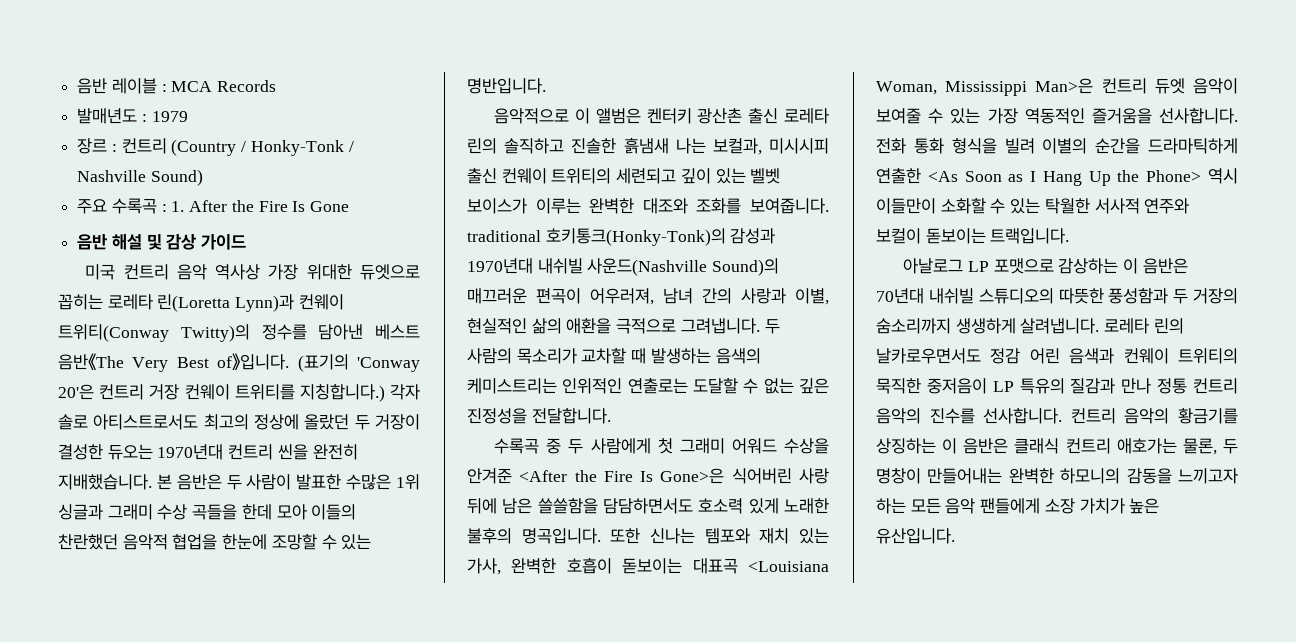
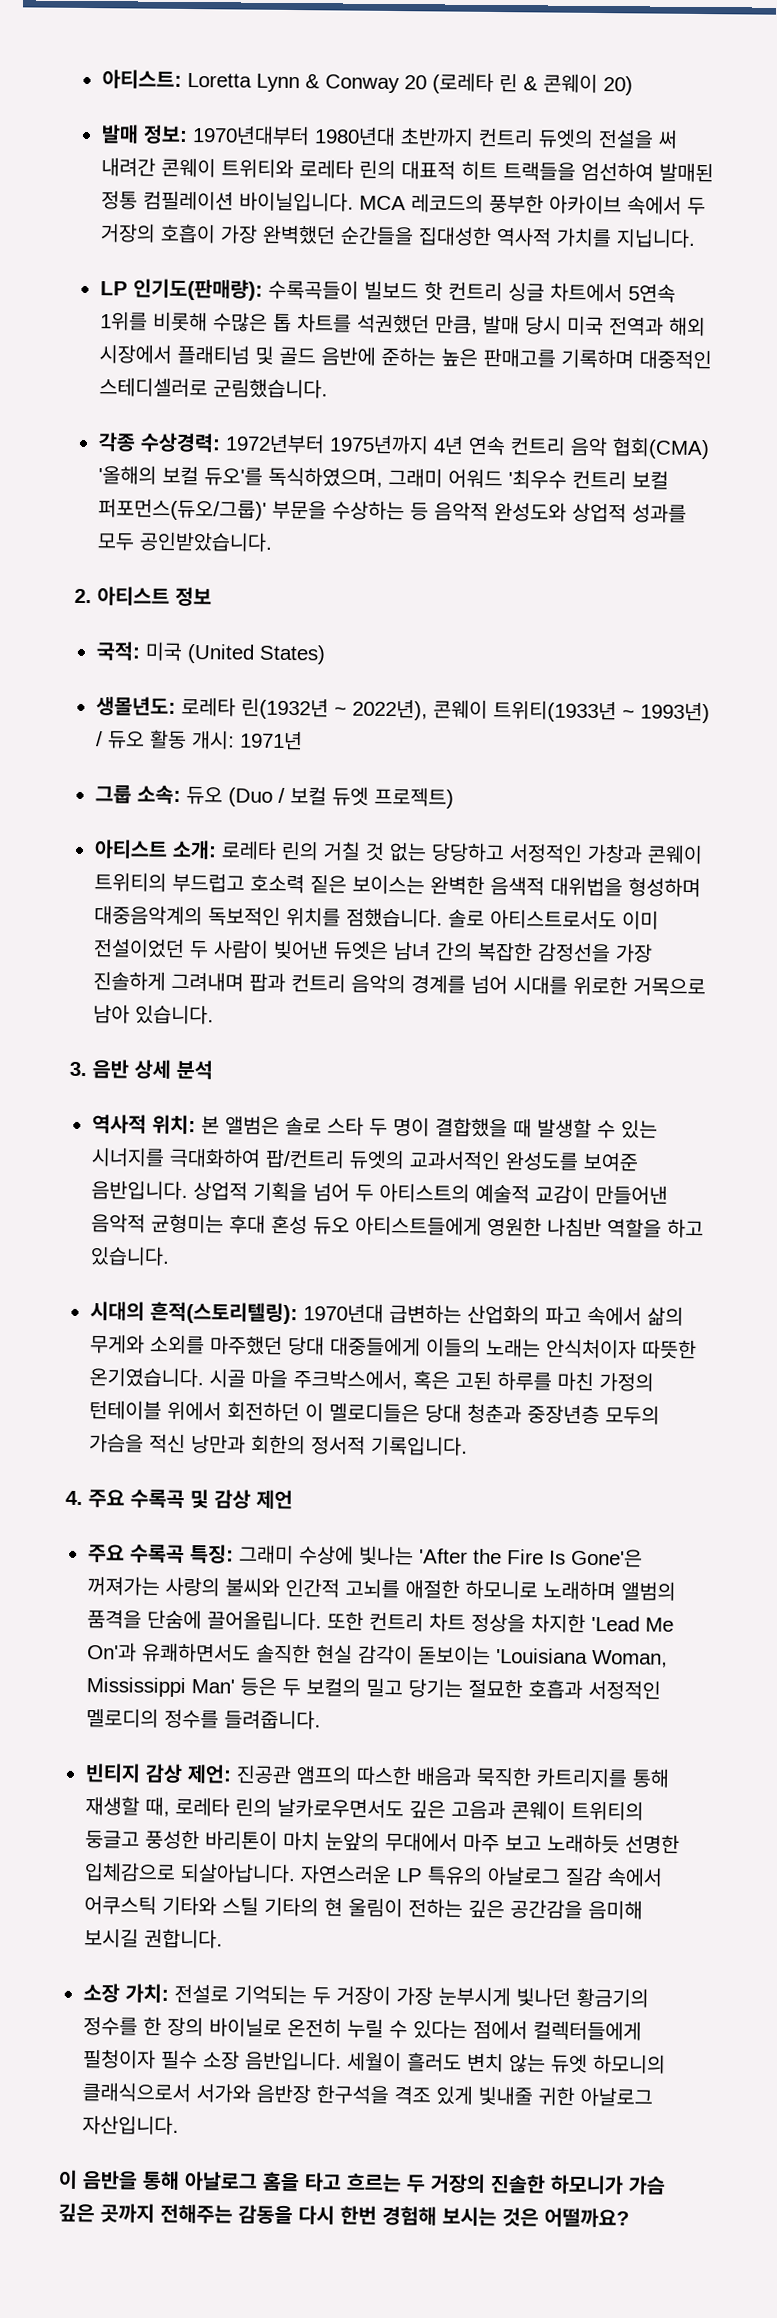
[77,78,277,94] [77,108,188,124] [77,138,354,156] [77,169,203,186] [77,198,350,214] [77,234,247,250] [85,264,420,280] [58,294,344,312] [58,324,420,342] [58,353,420,372] [58,384,420,402] [58,414,420,430] [58,444,358,460] [58,474,420,490] [58,504,357,520] [58,534,372,550] [467,78,546,94] [494,108,829,124] [467,137,829,155] [467,168,781,184] [467,198,829,214] [467,228,776,246] [467,258,780,276] [467,288,829,305] [467,318,780,334] [467,348,761,364] [467,378,829,394] [467,408,611,424] [494,438,829,454] [467,468,829,484] [467,498,829,514] [467,528,829,544] [467,557,829,575] [876,78,1238,96] [876,108,1238,124] [876,138,1238,154] [876,168,1238,186] [876,198,1190,214] [876,228,1070,244] [903,258,1188,274] [876,288,1238,304] [876,318,1184,334] [876,348,1238,364] [876,378,1238,394] [876,408,1238,424] [876,438,1238,455] [876,468,1238,484] [876,498,1160,514] [876,528,955,544] 음반 레이블 : MCA Records // 발매년도 : 1979 // 장르 : 컨트리 (Country / Honky-Tonk / Nashville Sound) // 주요 수록곡 : 1. After the Fire Is Gone // 음반 해설 및 감상 가이드 // 미국 컨트리 음악 역사상 가장 위대한 듀엣으로 꼽히는 로레타 린(Loretta Lynn)과 컨웨이 트위티(Conway Twitty)의 정수를 담아낸 베스트 음반《The Very Best of》입니다. (표기의 'Conway 20'은 컨트리 거장 컨웨이 트위티를 지칭합니다.) 각자 솔로 아티스트로서도 최고의 정상에 올랐던 두 거장이 결성한 듀오는 1970년대 컨트리 씬을 완전히 지배했습니다. 본 음반은 두 사람이 발표한 수많은 1위 싱글과 그래미 수상 곡들을 한데 모아 이들의 찬란했던 음악적 협업을 한눈에 조망할 수 있는 명반입니다. // 음악적으로 이 앨범은 켄터키 광산촌 출신 로레타 린의 솔직하고 진솔한 흙냄새 나는 보컬과, 미시시피 출신 컨웨이 트위티의 세련되고 깊이 있는 벨벳 보이스가 이루는 완벽한 대조와 조화를 보여줍니다. traditional 호키통크(Honky-Tonk)의 감성과 1970년대 내쉬빌 사운드(Nashville Sound)의 매끄러운 편곡이 어우러져, 남녀 간의 사랑과 이별, 현실적인 삶의 애환을 극적으로 그려냅니다. 두 사람의 목소리가 교차할 때 발생하는 음색의 케미스트리는 인위적인 연출로는 도달할 수 없는 깊은 진정성을 전달합니다. // 수록곡 중 두 사람에게 첫 그래미 어워드 수상을 안겨준 <After the Fire Is Gone>은 식어버린 사랑 뒤에 남은 쓸쓸함을 담담하면서도 호소력 있게 노래한 불후의 명곡입니다. 또한 신나는 템포와 재치 있는 가사, 완벽한 호흡이 돋보이는 대표곡 <Louisiana Woman, Mississippi Man>은 컨트리 듀엣 음악이 보여줄 수 있는 가장 역동적인 즐거움을 선사합니다. 전화 통화 형식을 빌려 이별의 순간을 드라마틱하게 연출한 <As Soon as I Hang Up the Phone> 역시 이들만이 소화할 수 있는 탁월한 서사적 연주와 보컬이 돋보이는 트랙입니다. // 아날로그 LP 포맷으로 감상하는 이 음반은 70년대 내쉬빌 스튜디오의 따뜻한 풍성함과 두 거장의 숨소리까지 생생하게 살려냅니다. 로레타 린의 날카로우면서도 정감 어린 음색과 컨웨이 트위티의 묵직한 중저음이 LP 특유의 질감과 만나 정통 컨트리 음악의 진수를 선사합니다. 컨트리 음악의 황금기를 상징하는 이 음반은 클래식 컨트리 애호가는 물론, 두 명창이 만들어내는 완벽한 하모니의 감동을 느끼고자 하는 모든 음악 팬들에게 소장 가치가 높은 유산입니다. -> [101,69,633,96] [100,124,678,149] [100,157,714,183] [100,190,706,216] [99,223,696,248] [99,278,676,303] [99,311,706,337] [98,344,712,370] [98,377,328,399] [97,432,710,460] [97,465,669,490] [97,498,687,523] [96,531,273,552] [74,586,212,607] [95,641,326,665] [95,696,710,724] [95,729,303,751] [94,784,454,809] [93,839,703,865] [93,872,701,898] [93,905,659,930] [92,938,653,963] [92,971,706,997] [92,1004,214,1025] [69,1059,213,1080] [91,1114,658,1139] [90,1147,639,1172] [90,1180,668,1205] [90,1213,704,1239] [89,1246,170,1266] [89,1301,684,1326] [89,1334,697,1360] [88,1367,654,1392] [88,1400,660,1425] [88,1433,468,1456] [65,1488,293,1510] [87,1543,643,1568] [86,1576,676,1601] [86,1609,674,1633] [86,1642,668,1668] [85,1677,661,1700] [85,1708,321,1730] [84,1763,670,1788] [84,1796,644,1821] [84,1829,680,1854] [83,1862,663,1887] [83,1895,643,1920] [83,1928,223,1949] [82,1983,649,2008] [82,2016,642,2041] [82,2049,666,2074] [81,2082,653,2107] [81,2115,179,2135] [58,2169,666,2195] [58,2202,630,2228] 아티스트: Loretta Lynn & Conway 20 (로레타 린 & 콘웨이 20) // 발매 정보: 1970년대부터 1980년대 초반까지 컨트리 듀엣의 전설을 써 내려간 콘웨이 트위티와 로레타 린의 대표적 히트 트랙들을 엄선하여 발매된 정통 컴필레이션 바이닐입니다. MCA 레코드의 풍부한 아카이브 속에서 두 거장의 호흡이 가장 완벽했던 순간들을 집대성한 역사적 가치를 지닙니다. // LP 인기도(판매량): 수록곡들이 빌보드 핫 컨트리 싱글 차트에서 5연속 1위를 비롯해 수많은 톱 차트를 석권했던 만큼, 발매 당시 미국 전역과 해외 시장에서 플래티넘 및 골드 음반에 준하는 높은 판매고를 기록하며 대중적인 스테디셀러로 군림했습니다. // 각종 수상경력: 1972년부터 1975년까지 4년 연속 컨트리 음악 협회(CMA) '올해의 보컬 듀오'를 독식하였으며, 그래미 어워드 '최우수 컨트리 보컬 퍼포먼스(듀오/그룹)' 부문을 수상하는 등 음악적 완성도와 상업적 성과를 모두 공인받았습니다. // 2. 아티스트 정보 // 국적: 미국 (United States) // 생몰년도: 로레타 린(1932년 ~ 2022년), 콘웨이 트위티(1933년 ~ 1993년) / 듀오 활동 개시: 1971년 // 그룹 소속: 듀오 (Duo / 보컬 듀엣 프로젝트) // 아티스트 소개: 로레타 린의 거칠 것 없는 당당하고 서정적인 가창과 콘웨이 트위티의 부드럽고 호소력 짙은 보이스는 완벽한 음색적 대위법을 형성하며 대중음악계의 독보적인 위치를 점했습니다. 솔로 아티스트로서도 이미 전설이었던 두 사람이 빚어낸 듀엣은 남녀 간의 복잡한 감정선을 가장 진솔하게 그려내며 팝과 컨트리 음악의 경계를 넘어 시대를 위로한 거목으로 남아 있습니다. // 3. 음반 상세 분석 // 역사적 위치: 본 앨범은 솔로 스타 두 명이 결합했을 때 발생할 수 있는 시너지를 극대화하여 팝/컨트리 듀엣의 교과서적인 완성도를 보여준 음반입니다. 상업적 기획을 넘어 두 아티스트의 예술적 교감이 만들어낸 음악적 균형미는 후대 혼성 듀오 아티스트들에게 영원한 나침반 역할을 하고 있습니다. // 시대의 흔적(스토리텔링): 1970년대 급변하는 산업화의 파고 속에서 삶의 무게와 소외를 마주했던 당대 대중들에게 이들의 노래는 안식처이자 따뜻한 온기였습니다. 시골 마을 주크박스에서, 혹은 고된 하루를 마친 가정의 턴테이블 위에서 회전하던 이 멜로디들은 당대 청춘과 중장년층 모두의 가슴을 적신 낭만과 회한의 정서적 기록입니다. // 4. 주요 수록곡 및 감상 제언 // 주요 수록곡 특징: 그래미 수상에 빛나는 'After the Fire Is Gone'은 꺼져가는 사랑의 불씨와 인간적 고뇌를 애절한 하모니로 노래하며 앨범의 품격을 단숨에 끌어올립니다. 또한 컨트리 차트 정상을 차지한 'Lead Me On'과 유쾌하면서도 솔직한 현실 감각이 돋보이는 'Louisiana Woman, Mississippi Man' 등은 두 보컬의 밀고 당기는 절묘한 호흡과 서정적인 멜로디의 정수를 들려줍니다. // 빈티지 감상 제언: 진공관 앰프의 따스한 배음과 묵직한 카트리지를 통해 재생할 때, 로레타 린의 날카로우면서도 깊은 고음과 콘웨이 트위티의 둥글고 풍성한 바리톤이 마치 눈앞의 무대에서 마주 보고 노래하듯 선명한 입체감으로 되살아납니다. 자연스러운 LP 특유의 아날로그 질감 속에서 어쿠스틱 기타와 스틸 기타의 현 울림이 전하는 깊은 공간감을 음미해 보시길 권합니다. // 소장 가치: 전설로 기억되는 두 거장이 가장 눈부시게 빛나던 황금기의 정수를 한 장의 바이닐로 온전히 누릴 수 있다는 점에서 컬렉터들에게 필청이자 필수 소장 음반입니다. 세월이 흘러도 변치 않는 듀엣 하모니의 클래식으로서 서가와 음반장 한구석을 격조 있게 빛내줄 귀한 아날로그 자산입니다. // 이 음반을 통해 아날로그 홈을 타고 흐르는 두 거장의 진솔한 하모니가 가슴 깊은 곳까지 전해주는 감동을 다시 한번 경험해 보시는 것은 어떨까요?

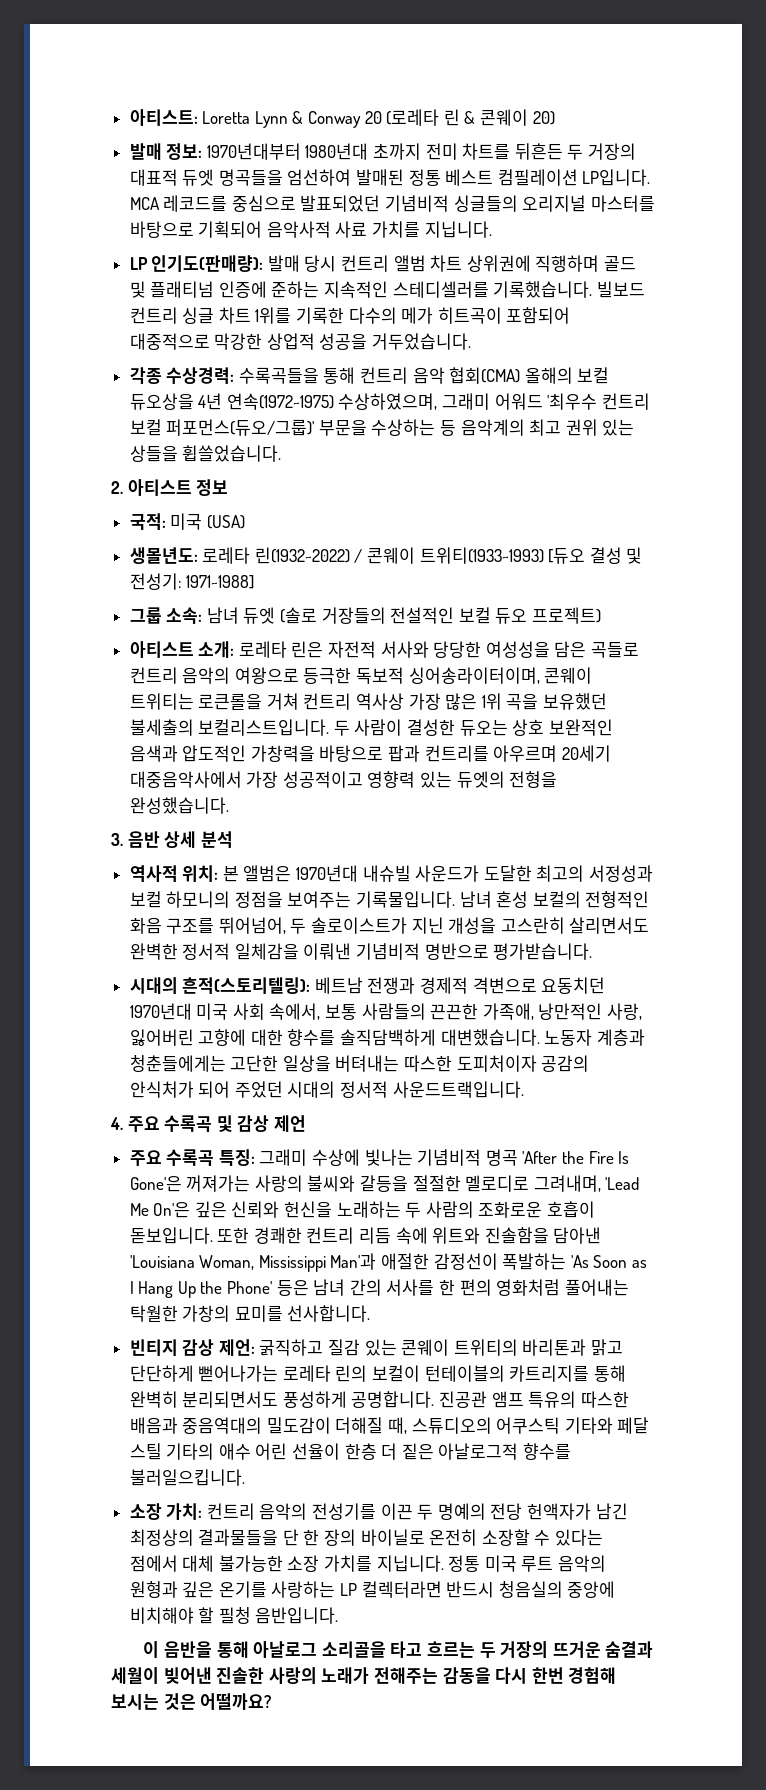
[399,127,678,149] [100,157,714,183] [100,190,706,216] [99,223,696,248] [99,278,676,303] [99,311,706,337] [98,344,712,370] [98,377,328,399] [97,432,710,460] [97,465,383,488] 초반까지 컨트리 듀엣의 전설을 써 내려간 콘웨이 트위티와 로레타 린의 대표적 히트 트랙들을 엄선하여 발매된 정통 컴필레이션 바이닐입니다. MCA 레코드의 풍부한 아카이브 속에서 두 거장의 호흡이 가장 완벽했던 순간들을 집대성한 역사적 가치를 지닙니다. // LP 인기도(판매량): 수록곡들이 빌보드 핫 컨트리 싱글 차트에서 5연속 1위를 비롯해 수많은 톱 차트를 석권했던 만큼, 발매 당시 미국 전역과 해외 시장에서 플래티넘 및 골드 음반에 준하는 높은 판매고를 기록하며 대중적인 스테디셀러로 군림했습니다. // 각종 수상경력: 1972년부터 1975년까지 4년 연속 컨트리 음악 협회(CMA) '올해의 보컬 듀오'를 독식하였으며, -> [373,143,637,160] [129,169,651,186] [129,195,655,212] [129,221,492,238] [129,255,637,272] [129,281,645,298] [129,307,571,324] [129,333,472,350] [129,367,610,384] [129,393,438,410] 초까지 전미 차트를 뒤흔든 두 거장의 대표적 듀엣 명곡들을 엄선하여 발매된 정통 베스트 컴필레이션 LP입니다. MCA 레코드를 중심으로 발표되었던 기념비적 싱글들의 오리지널 마스터를 바탕으로 기획되어 음악사적 사료 가치를 지닙니다. // LP 인기도(판매량): 발매 당시 컨트리 앨범 차트 상위권에 직행하며 골드 및 플래티넘 인증에 준하는 지속적인 스테디셀러를 기록했습니다. 빌보드 컨트리 싱글 차트 1위를 기록한 다수의 메가 히트곡이 포함되어 대중적으로 막강한 상업적 성공을 거두었습니다. // 각종 수상경력: 수록곡들을 통해 컨트리 음악 협회(CMA) 올해의 보컬 듀오상을 4년 연속(1972~1975) 수상하였으며,
[433,501,687,523] [96,531,273,552] 음악적 완성도와 상업적 성과를 모두 공인받았습니다. -> [460,419,635,436] [129,445,282,462] 음악계의 최고 권위 있는 상들을 휩쓸었습니다.
[186,644,326,665] (United States) -> [206,515,245,529] (USA)
[240,697,710,724] [95,729,303,751] [94,784,454,809] [93,839,703,865] [93,872,701,898] [93,905,659,930] [92,938,653,963] [92,971,706,997] [92,1004,214,1025] 린(1932년 ~ 2022년), 콘웨이 트위티(1933년 ~ 1993년) / 듀오 활동 개시: 1971년 // 그룹 소속: 듀오 (Duo / 보컬 듀엣 프로젝트) // 아티스트 소개: 로레타 린의 거칠 것 없는 당당하고 서정적인 가창과 콘웨이 트위티의 부드럽고 호소력 짙은 보이스는 완벽한 음색적 대위법을 형성하며 대중음악계의 독보적인 위치를 점했습니다. 솔로 아티스트로서도 이미 전설이었던 두 사람이 빚어낸 듀엣은 남녀 간의 복잡한 감정선을 가장 진솔하게 그려내며 팝과 컨트리 음악의 경계를 넘어 시대를 위로한 거목으로 남아 있습니다. -> [254,547,643,564] [129,573,255,590] [129,607,602,624] [129,641,640,658] [129,667,593,684] [129,693,608,710] [129,719,613,736] [129,745,611,762] [129,771,558,788] [129,797,229,814] 린(1932~2022) / 콘웨이 트위티(1933~1993) [듀오 결성 및 전성기: 1971~1988] // 그룹 소속: 남녀 듀엣 (솔로 거장들의 전설적인 보컬 듀오 프로젝트) // 아티스트 소개: 로레타 린은 자전적 서사와 당당한 여성성을 담은 곡들로 컨트리 음악의 여왕으로 등극한 독보적 싱어송라이터이며, 콘웨이 트위티는 로큰롤을 거쳐 컨트리 역사상 가장 많은 1위 곡을 보유했던 불세출의 보컬리스트입니다. 두 사람이 결성한 듀오는 상호 보완적인 음색과 압도적인 가창력을 바탕으로 팝과 컨트리를 아우르며 20세기 대중음악사에서 가장 성공적이고 영향력 있는 듀엣의 전형을 완성했습니다.
[284,1115,658,1139] [90,1147,639,1172] [90,1180,668,1205] [90,1213,704,1239] [89,1246,170,1266] [89,1301,684,1326] [89,1334,697,1360] [88,1367,654,1392] [88,1400,660,1425] [88,1433,468,1456] 솔로 스타 두 명이 결합했을 때 발생할 수 있는 시너지를 극대화하여 팝/컨트리 듀엣의 교과서적인 완성도를 보여준 음반입니다. 상업적 기획을 넘어 두 아티스트의 예술적 교감이 만들어낸 음악적 균형미는 후대 혼성 듀오 아티스트들에게 영원한 나침반 역할을 하고 있습니다. // 시대의 흔적(스토리텔링): 1970년대 급변하는 산업화의 파고 속에서 삶의 무게와 소외를 마주했던 당대 대중들에게 이들의 노래는 안식처이자 따뜻한 온기였습니다. 시골 마을 주크박스에서, 혹은 고된 하루를 마친 가정의 턴테이블 위에서 회전하던 이 멜로디들은 당대 청춘과 중장년층 모두의 가슴을 적신 낭만과 회한의 정서적 기록입니다. -> [296,865,654,882] [129,891,650,908] [129,917,650,934] [129,943,593,960] [129,977,606,994] [129,1003,643,1020] [129,1029,645,1046] [129,1055,590,1072] [129,1081,524,1098] 1970년대 내슈빌 사운드가 도달한 최고의 서정성과 보컬 하모니의 정점을 보여주는 기록물입니다. 남녀 혼성 보컬의 전형적인 화음 구조를 뛰어넘어, 두 솔로이스트가 지닌 개성을 고스란히 살리면서도 완벽한 정서적 일체감을 이뤄낸 기념비적 명반으로 평가받습니다. // 시대의 흔적(스토리텔링): 베트남 전쟁과 경제적 격변으로 요동치던 1970년대 미국 사회 속에서, 보통 사람들의 끈끈한 가족애, 낭만적인 사랑, 잃어버린 고향에 대한 향수를 솔직담백하게 대변했습니다. 노동자 계층과 청춘들에게는 고단한 일상을 버텨내는 따스한 도피처이자 공감의 안식처가 되어 주었던 시대의 정서적 사운드트랙입니다.
(414, 1555) none -> [417,1149,518,1166] 기념비적 명곡
[284,1578,676,1601] [86,1609,674,1633] [86,1642,668,1668] [85,1677,661,1700] [85,1708,321,1730] [84,1763,670,1788] [84,1796,644,1821] [84,1829,680,1854] [83,1862,663,1887] 인간적 고뇌를 애절한 하모니로 노래하며 앨범의 품격을 단숨에 끌어올립니다. 또한 컨트리 차트 정상을 차지한 'Lead Me On'과 유쾌하면서도 솔직한 현실 감각이 돋보이는 'Louisiana Woman, Mississippi Man' 등은 두 보컬의 밀고 당기는 절묘한 호흡과 서정적인 멜로디의 정수를 들려줍니다. // 빈티지 감상 제언: 진공관 앰프의 따스한 배음과 묵직한 카트리지를 통해 재생할 때, 로레타 린의 날카로우면서도 깊은 고음과 콘웨이 트위티의 둥글고 풍성한 바리톤이 마치 눈앞의 무대에서 마주 보고 노래하듯 선명한 입체감으로 되살아납니다. 자연스러운 LP 특유의 아날로그 질감 속에서 -> [360,1175,640,1192] [129,1201,596,1218] [129,1227,602,1244] [129,1253,647,1272] [129,1279,629,1298] [129,1305,371,1322] [129,1339,624,1356] [129,1365,626,1382] [129,1391,629,1408] [129,1417,492,1434] 갈등을 절절한 멜로디로 그려내며, 'Lead Me On'은 깊은 신뢰와 헌신을 노래하는 두 사람의 조화로운 호흡이 돋보입니다. 또한 경쾌한 컨트리 리듬 속에 위트와 진솔함을 담아낸 'Louisiana Woman, Mississippi Man'과 애절한 감정선이 폭발하는 'As Soon as I Hang Up the Phone' 등은 남녀 간의 서사를 한 편의 영화처럼 풀어내는 탁월한 가창의 묘미를 선사합니다. // 빈티지 감상 제언: 굵직하고 질감 있는 콘웨이 트위티의 바리톤과 맑고 단단하게 뻗어나가는 로레타 린의 보컬이 턴테이블의 카트리지를 통해 완벽히 분리되면서도 풍성하게 공명합니다. 진공관 앰프 특유의 따스한 배음과 중음역대의 밀도감이 더해질 때, 스튜디오의
(217, 1905) none -> [617,1417,650,1434] 페달
[323,1897,643,1920] [83,1928,223,1949] [82,1983,649,2008] [82,2016,138,2036] 현 울림이 전하는 깊은 공간감을 음미해 보시길 권합니다. // 소장 가치: 전설로 기억되는 두 거장이 가장 눈부시게 빛나던 황금기의 정수를 -> [218,1443,572,1460] [129,1469,245,1486] [129,1503,628,1520] [129,1529,299,1546] 애수 어린 선율이 한층 더 짙은 아날로그적 향수를 불러일으킵니다. // 소장 가치: 컨트리 음악의 전성기를 이끈 두 명예의 전당 헌액자가 남긴 최정상의 결과물들을 단
[346,2018,384,2038] 누릴 -> [481,1529,530,1546] 소장할
[532,2020,642,2041] [82,2049,666,2074] [81,2082,653,2107] [81,2115,179,2135] 컬렉터들에게 필청이자 필수 소장 음반입니다. 세월이 흘러도 변치 않는 듀엣 하모니의 클래식으로서 서가와 음반장 한구석을 격조 있게 빛내줄 귀한 아날로그 자산입니다. -> [182,1555,607,1572] [129,1581,616,1598] [129,1607,339,1624] 대체 불가능한 소장 가치를 지닙니다. 정통 미국 루트 음악의 원형과 깊은 온기를 사랑하는 LP 컬렉터라면 반드시 청음실의 중앙에 비치해야 할 필청 음반입니다.
[262,2171,300,2192] 홈을 -> [321,1641,386,1658] 소리골을
[490,2174,666,2195] [58,2202,155,2223] 진솔한 하모니가 가슴 깊은 곳까지 -> [552,1641,654,1658] [111,1667,370,1684] 뜨거운 숨결과 세월이 빚어낸 진솔한 사랑의 노래가

